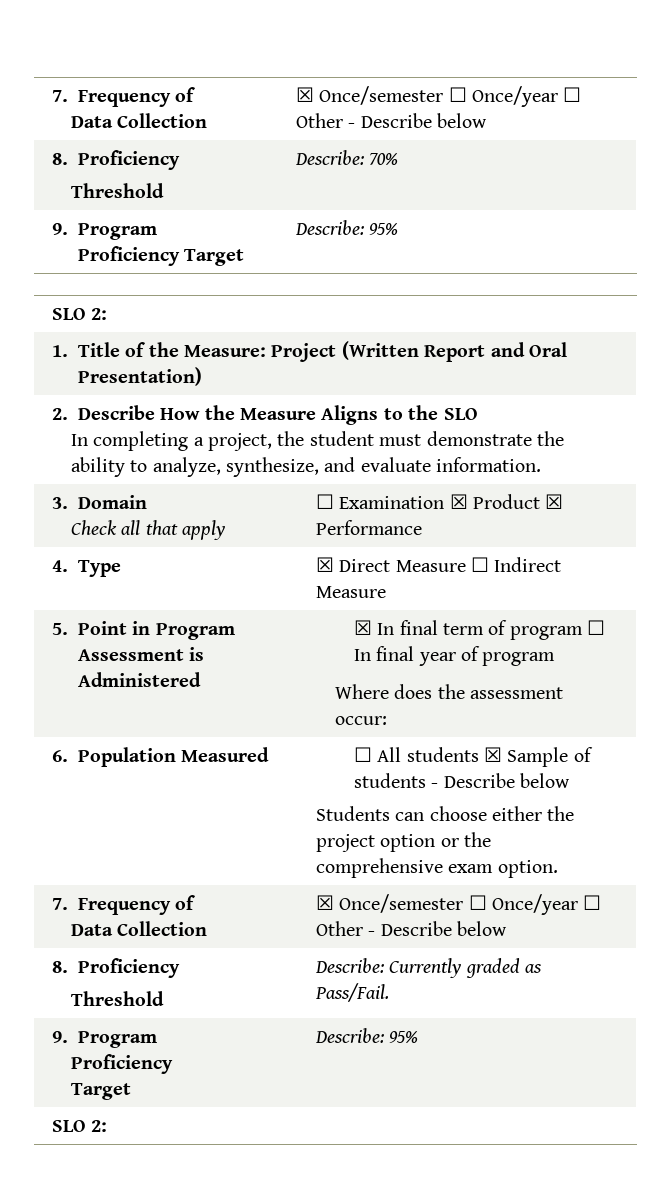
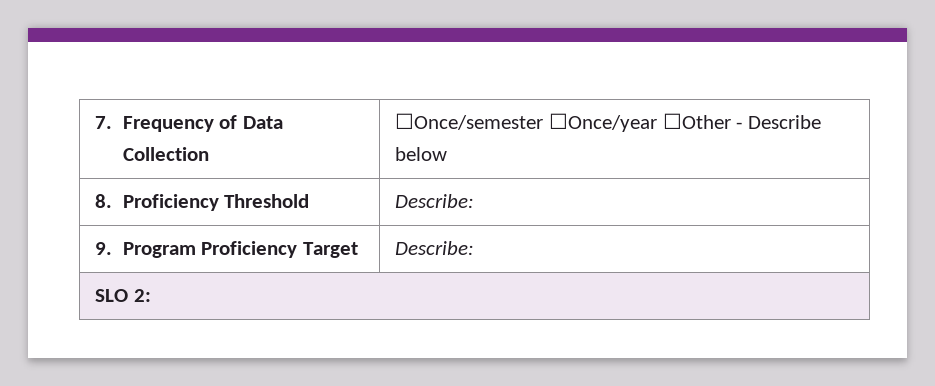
[51,87,196,107] [70,113,208,128] [295,86,582,107] [295,113,487,128] [51,150,180,170] [70,183,164,198] [294,150,399,165] 7. Frequency of // Data Collection | ☒ Once/semester ☐ Once/year ☐ Other - Describe below // 8. Proficiency // Threshold | Describe: 70% -> [95,115,283,132] [122,147,209,161] [395,113,821,132] [395,147,448,161] [95,194,310,211] [395,194,475,208] 7. Frequency of Data Collection | ☐Once/semester ☐Once/year ☐Other - Describe below // 8. Proficiency Threshold | Describe:
[369,223,399,235] [51,308,108,320] [51,341,567,362] [77,367,202,386] [51,405,478,425] [70,431,564,451] [70,457,542,477] [51,495,147,509] [70,520,225,540] [315,494,564,509] [315,520,422,535] [51,560,121,577] [315,557,562,572] [315,586,386,598] [51,621,235,640] [77,647,205,661] [77,672,201,687] [353,620,606,640] [353,646,556,666] [334,684,563,699] [334,716,387,725] [51,747,270,767] [353,747,593,767] [353,773,570,788] [315,806,575,821] [315,832,491,852] [315,858,558,878] [51,895,196,915] [70,921,208,936] [315,894,602,915] [315,921,507,936] [51,958,180,978] [70,991,164,1006] [314,958,542,978] [314,983,389,1002] [51,1031,157,1048] [70,1054,173,1074] [70,1083,131,1100] [314,1028,419,1043] [51,1120,108,1132] 95% // SLO 2: // 1. Title of the Measure: Project (Written Report and Oral Presentation) // 2. Describe How the Measure Aligns to the SLO // In completing a project, the student must demonstrate the ability to analyze, synthesize, and evaluate information. // 3. Domain // Check all that apply | ☐ Examination ☒ Product ☒ Performance // 4. Type | ☒ Direct Measure ☐ Indirect Measure // 5. Point in Program Assessment is Administered | ☒ In final term of program ☐ In final year of program // Where does the assessment occur: // 6. Population Measured | ☐ All students ☒ Sample of students - Describe below // Students can choose either the project option or the comprehensive exam option. // 7. Frequency of // Data Collection | ☒ Once/semester ☐ Once/year ☐ Other - Describe below // 8. Proficiency // Threshold | Describe: Currently graded as Pass/Fail. // 9. Program // Proficiency // Target | Describe: 95% // SLO 2: -> [95,289,151,302] // SLO 2:

